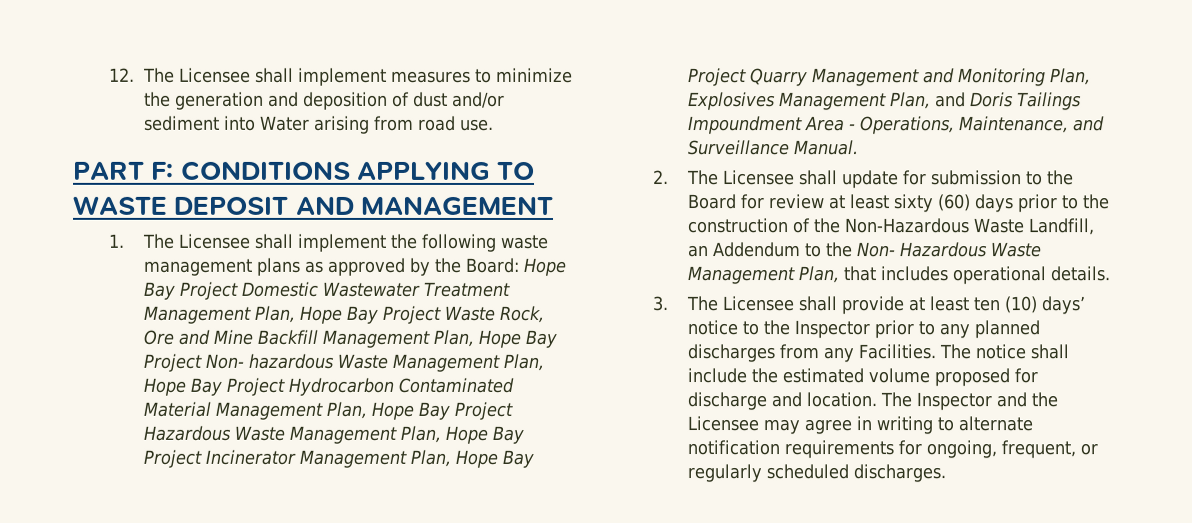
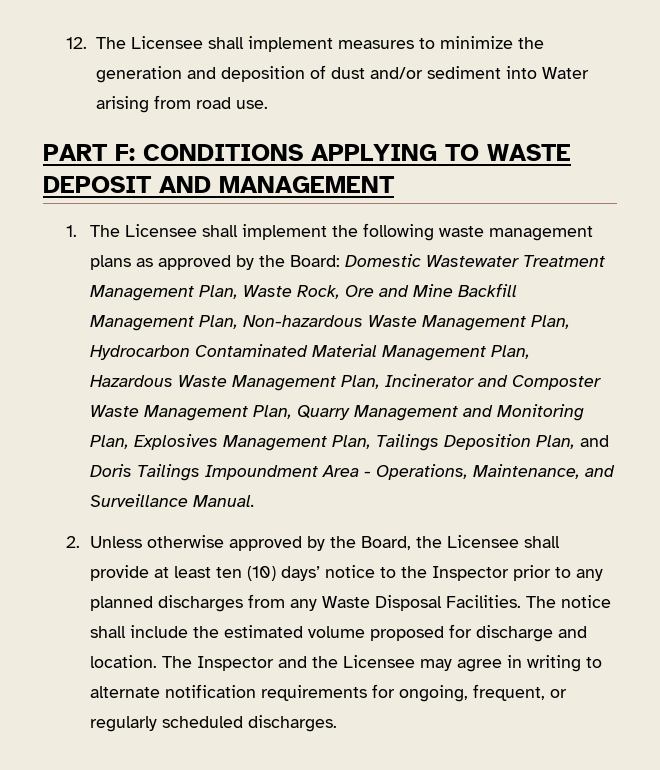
[523,257,568,276] [143,281,239,300] Hope Bay Project -> (340, 261) none
[299,305,442,324] Hope Bay Project -> (238, 292) none
[478,329,558,348] [143,353,545,372] [143,377,286,396] Hope Bay Project Non- hazardous Waste Management Plan, Hope Bay Project -> [242,315,570,331] Non-hazardous Waste Management Plan,
[371,401,514,420] [143,425,525,444] [143,449,535,468] [688,68,748,87] Hope Bay Project Hazardous Waste Management Plan, Hope Bay Project Incinerator Management Plan, Hope Bay Project -> [89,374,601,391] [89,405,292,421] Hazardous Waste Management Plan, Incinerator and Composter Waste Management Plan,
(932, 101) none -> [375,434,575,451] Tailings Deposition Plan,
[687,170,1075,189] [688,194,1111,213] [688,218,1096,236] [688,242,1043,258] [687,266,1111,285] [651,296,719,312] The Licensee shall update for submission to the Board for review at least sixty (60) days prior to the construction of the Non-Hazardous Waste Landfill, an Addendum to the Non- Hazardous Waste Management Plan, that includes operational details. // 3. The -> [89,535,442,551] Unless otherwise approved by the Board, the
(855, 355) none -> [321,595,442,611] Waste Disposal

